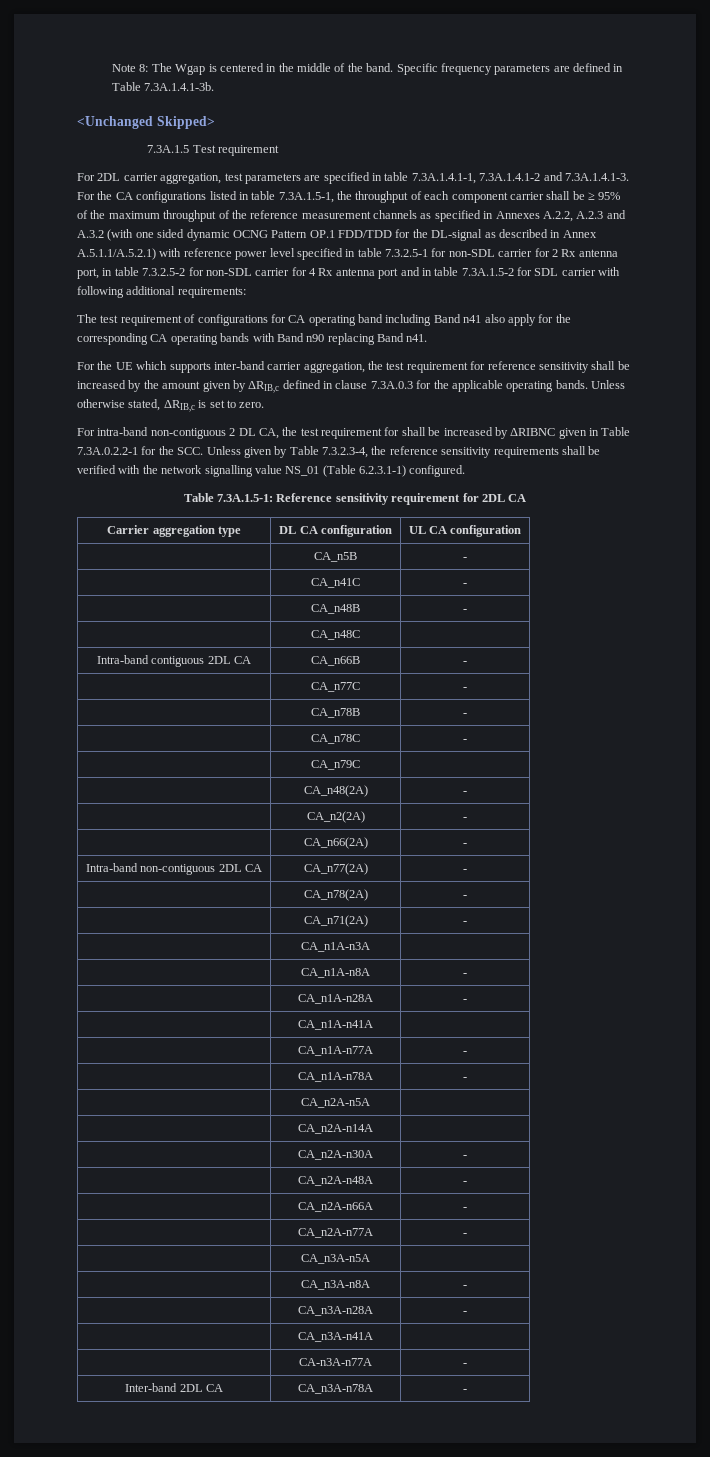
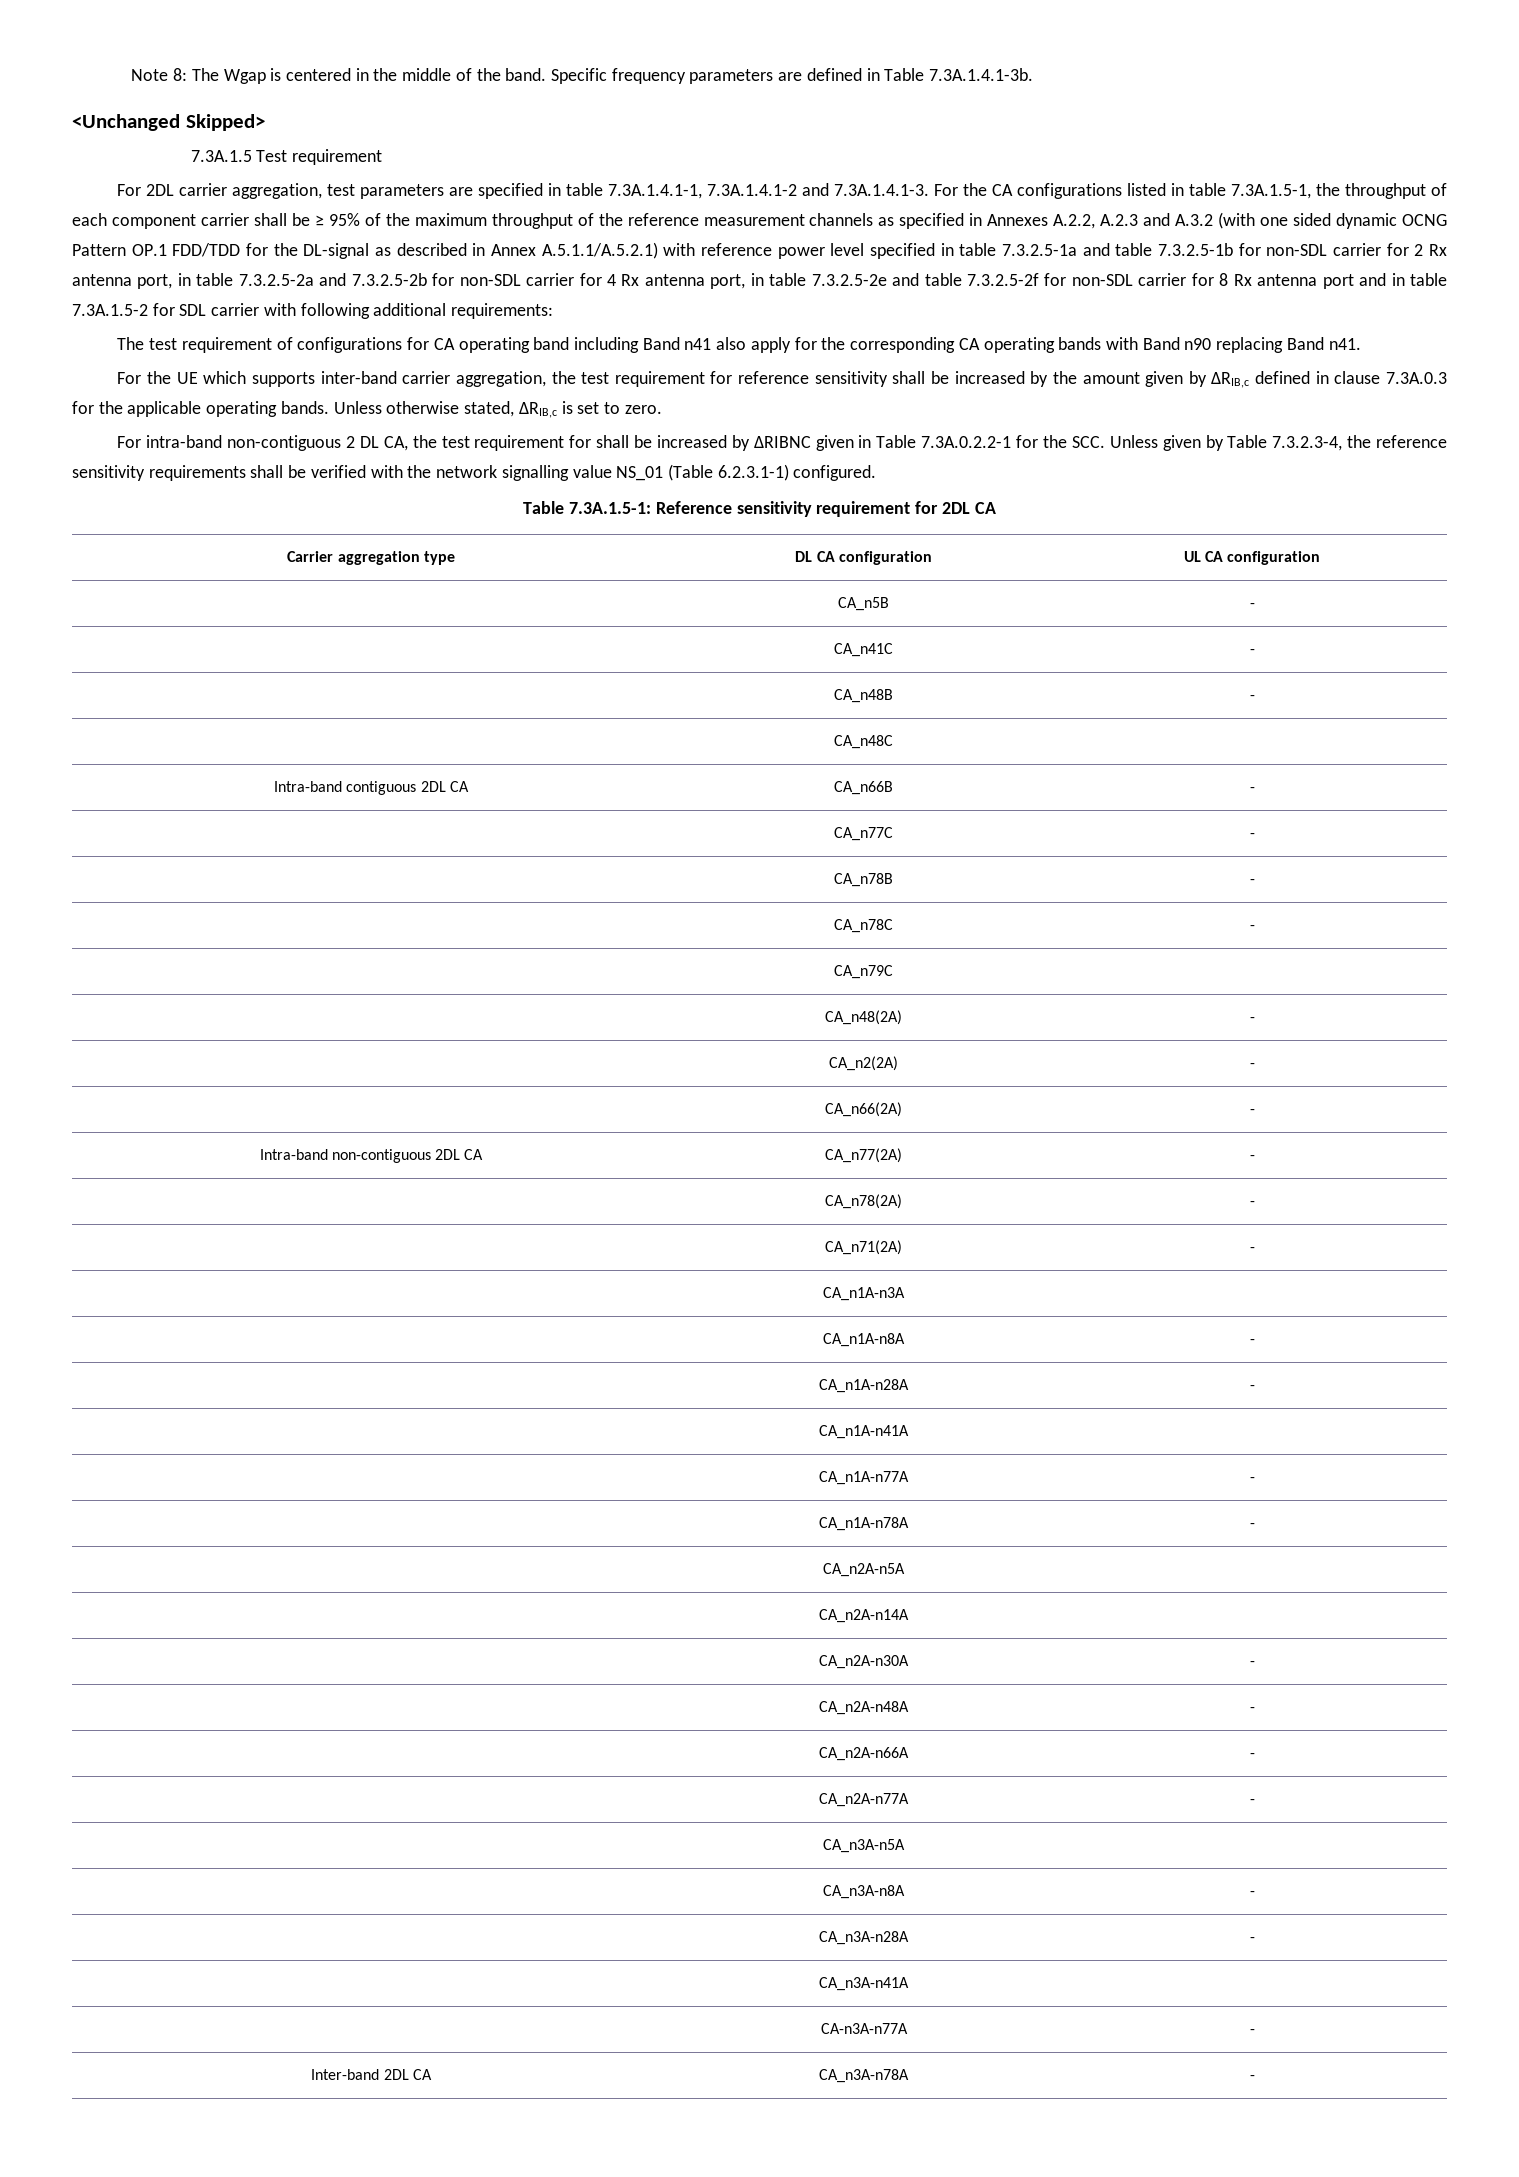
[385,249,428,257] 7.3.2.5-1 -> [1001,243,1233,256] 7.3.2.5-1a and table 7.3.2.5-1b
[142,268,186,276] 7.3.2.5-2 -> [238,273,427,286] 7.3.2.5-2a and 7.3.2.5-2b
(375, 272) none -> [710,273,1318,289] port, in table 7.3.2.5-2e and table 7.3.2.5-2f for non-SDL carrier for 8 Rx antenna

